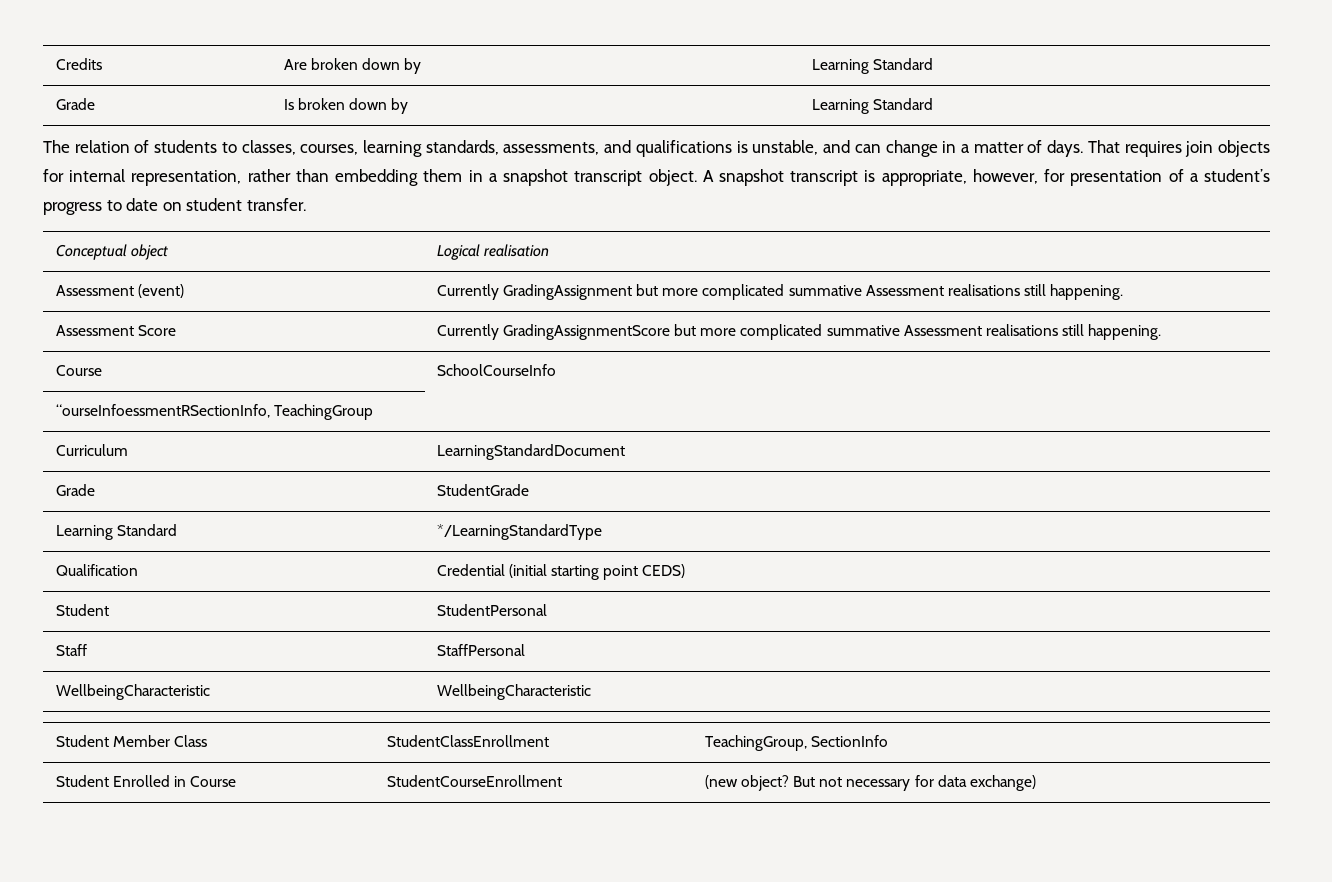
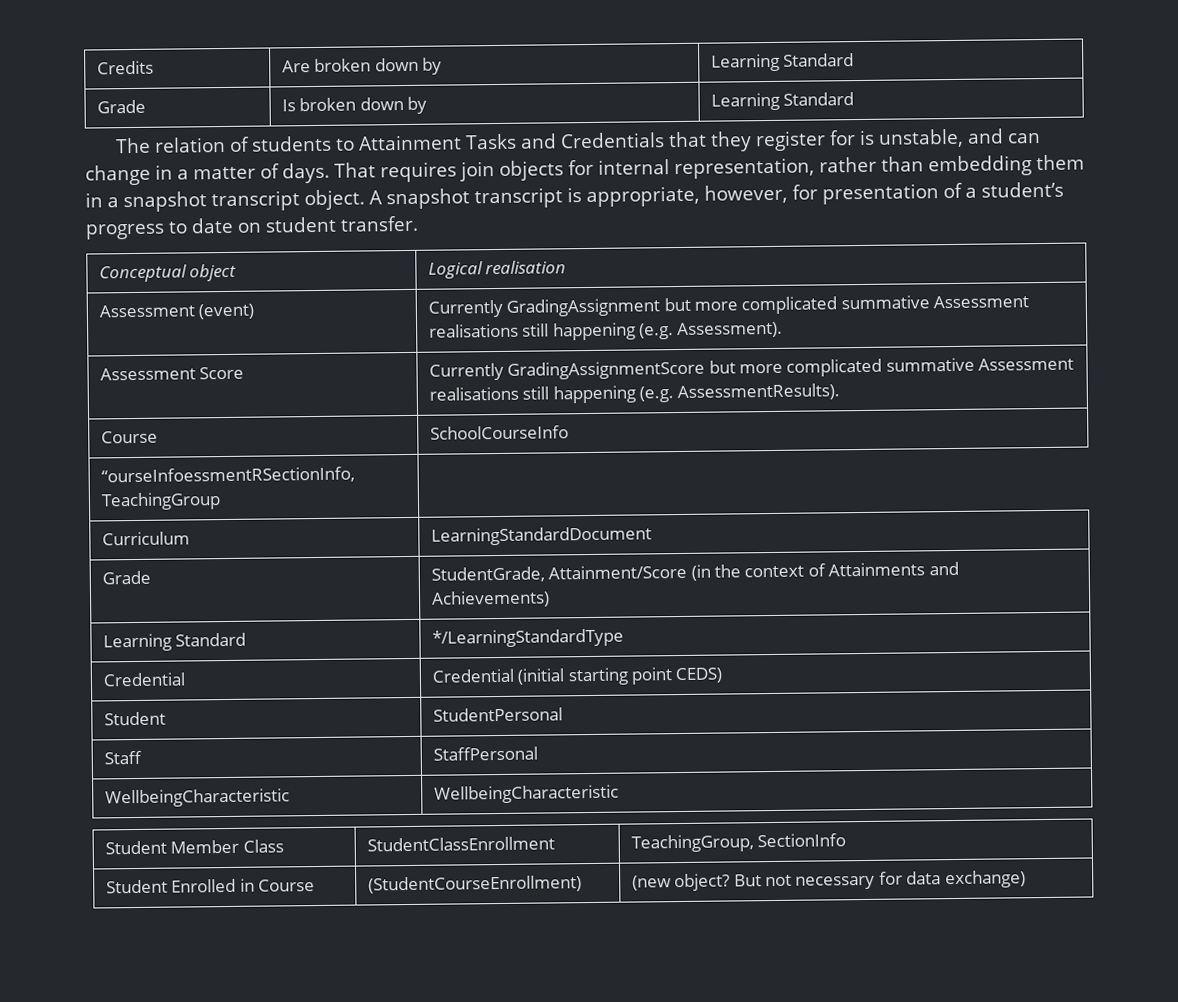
[241,140,732,157] classes, courses, learning standards, assessments, and qualifications -> [358,130,857,152] Attainment Tasks and Credentials that they register for
[1050,284,1124,300] happening. -> [552,321,784,341] happening (e.g. Assessment).
[1088,324,1162,340] happening. -> [552,383,841,404] happening (e.g. AssessmentResults).
[436,484,529,496] StudentGrade -> [430,561,959,583] [430,590,550,608] StudentGrade, Attainment/Score (in the context of Attainments and Achievements)
[55,564,138,576] Qualification -> [102,672,186,687] Credential
[386,775,562,787] StudentCourseEnrollment -> [367,875,582,894] (StudentCourseEnrollment)

